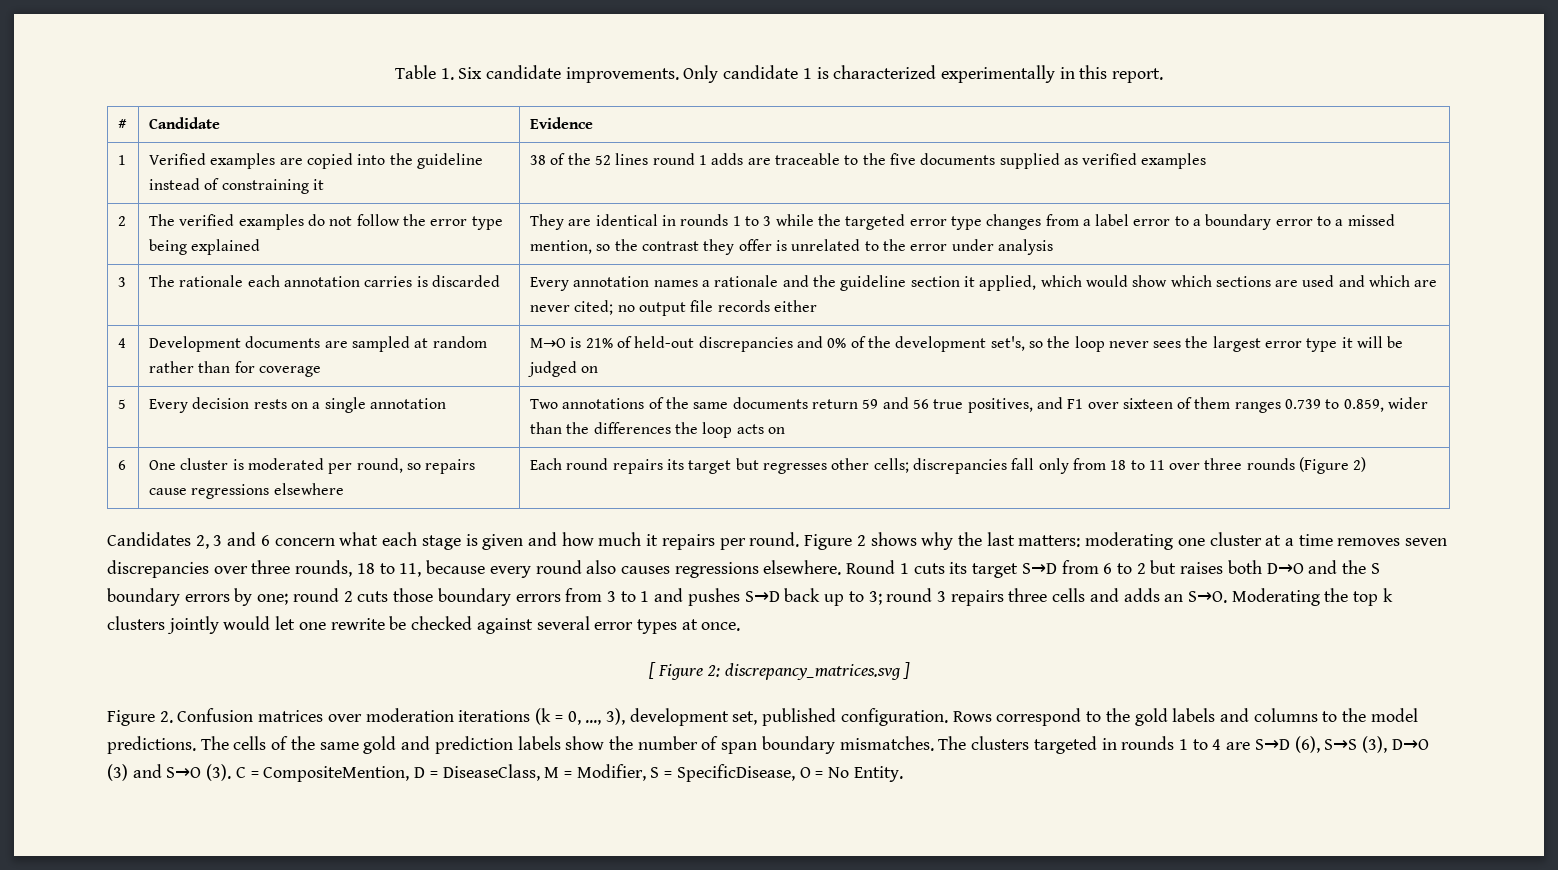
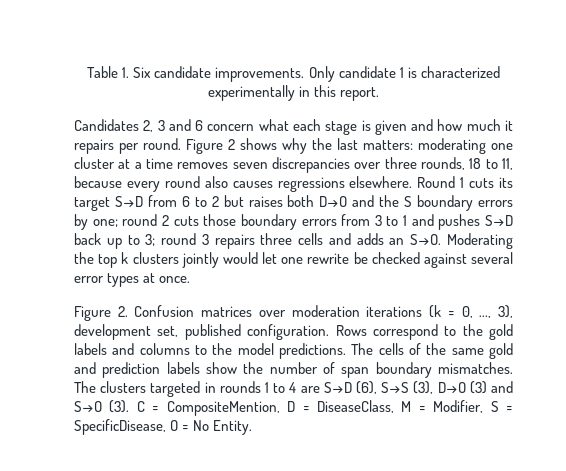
[118,119,128,129] [149,117,221,129] [530,117,594,129] [118,155,127,165] [149,153,483,169] [149,178,325,194] [530,153,1207,169] [118,216,127,226] [149,214,503,230] [149,239,261,255] [530,214,1395,230] [530,239,1053,255] [118,277,127,287] [149,275,500,287] [530,275,1438,291] [530,300,817,316] [118,338,127,348] [149,336,487,352] [149,361,322,377] [530,336,1404,352] [528,361,599,377] [118,399,127,409] [149,397,446,413] [530,397,1429,413] [530,422,785,438] [118,460,127,470] [149,458,476,474] [149,483,344,499] [530,457,1367,474] // # | Candidate | Evidence // 1 | Verified examples are copied into the guideline instead of constraining it | 38 of the 52 lines round 1 adds are traceable to the five documents supplied as verified examples // 2 | The verified examples do not follow the error type being explained | They are identical in rounds 1 to 3 while the targeted error type changes from a label error to a boundary error to a missed mention, so the contrast they offer is unrelated to the error under analysis // 3 | The rationale each annotation carries is discarded | Every annotation names a rationale and the guideline section it applied, which would show which sections are used and which are never cited; no output file records either // 4 | Development documents are sampled at random rather than for coverage | M→O is 21% of held-out discrepancies and 0% of the development set's, so the loop never sees the largest error type it will be judged on // 5 | Every decision rests on a single annotation | Two annotations of the same documents return 59 and 56 true positives, and F1 over sixteen of them ranges 0.739 to 0.859, wider than the differences the loop acts on // 6 | One cluster is moderated per round, so repairs cause regressions elsewhere | Each round repairs its target but regresses other cells; discrepancies fall only from 18 to 11 over three rounds (Figure 2) -> (380, 94) none
[648,662,911,680] // [ Figure 2: discrepancy_matrices.svg ] -> (191, 279) none

